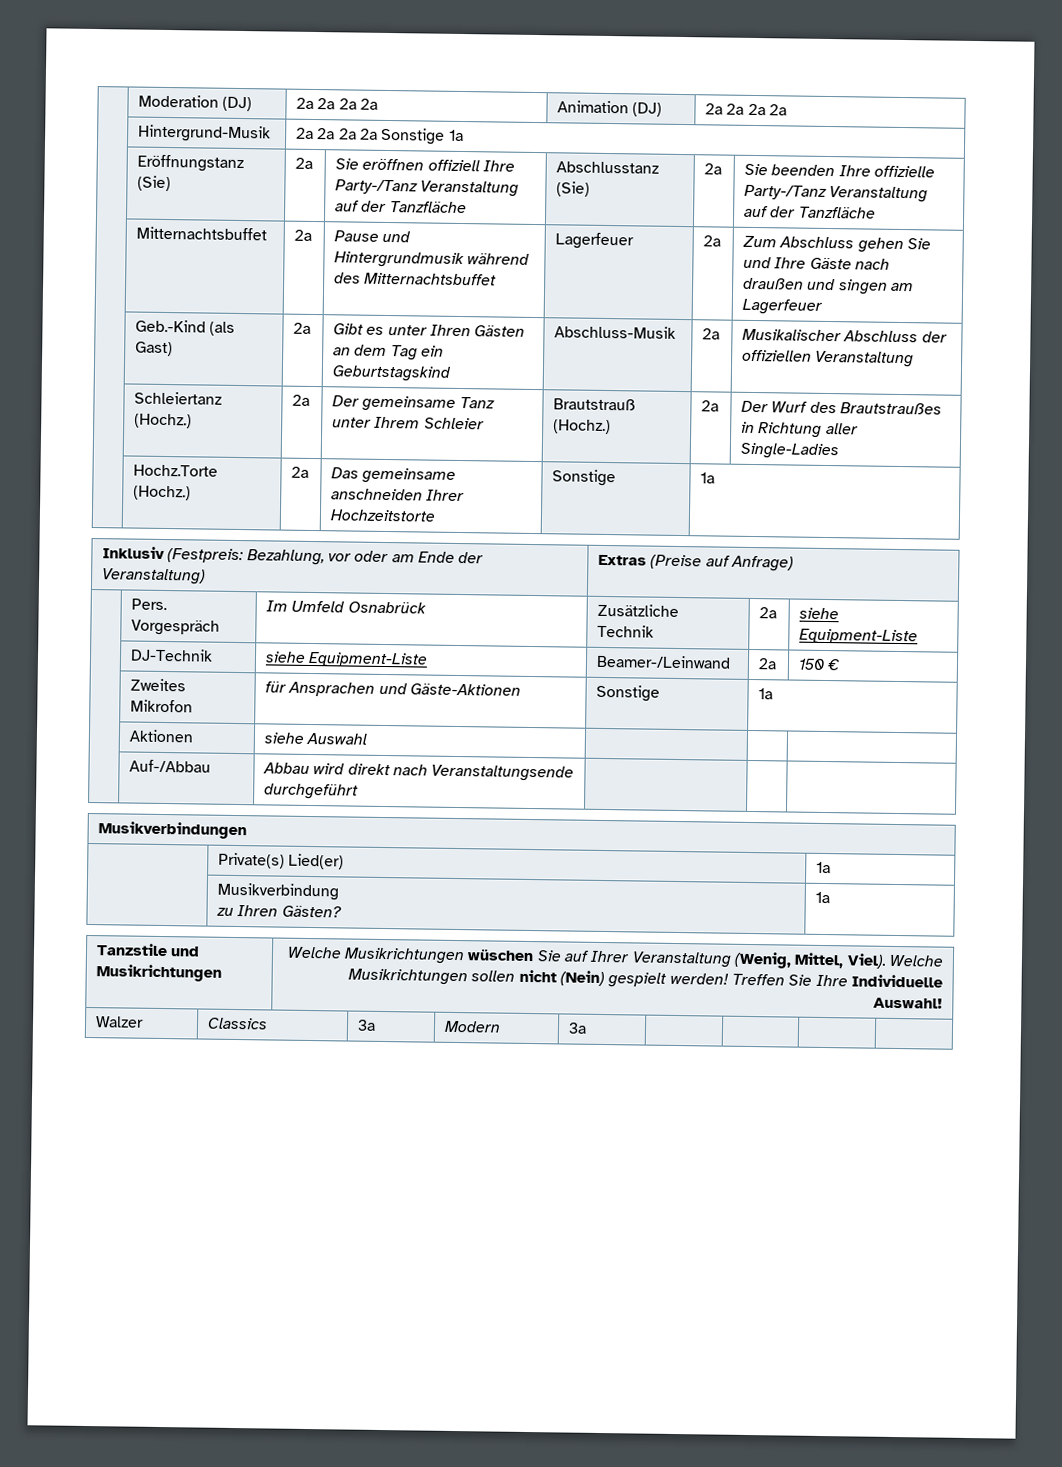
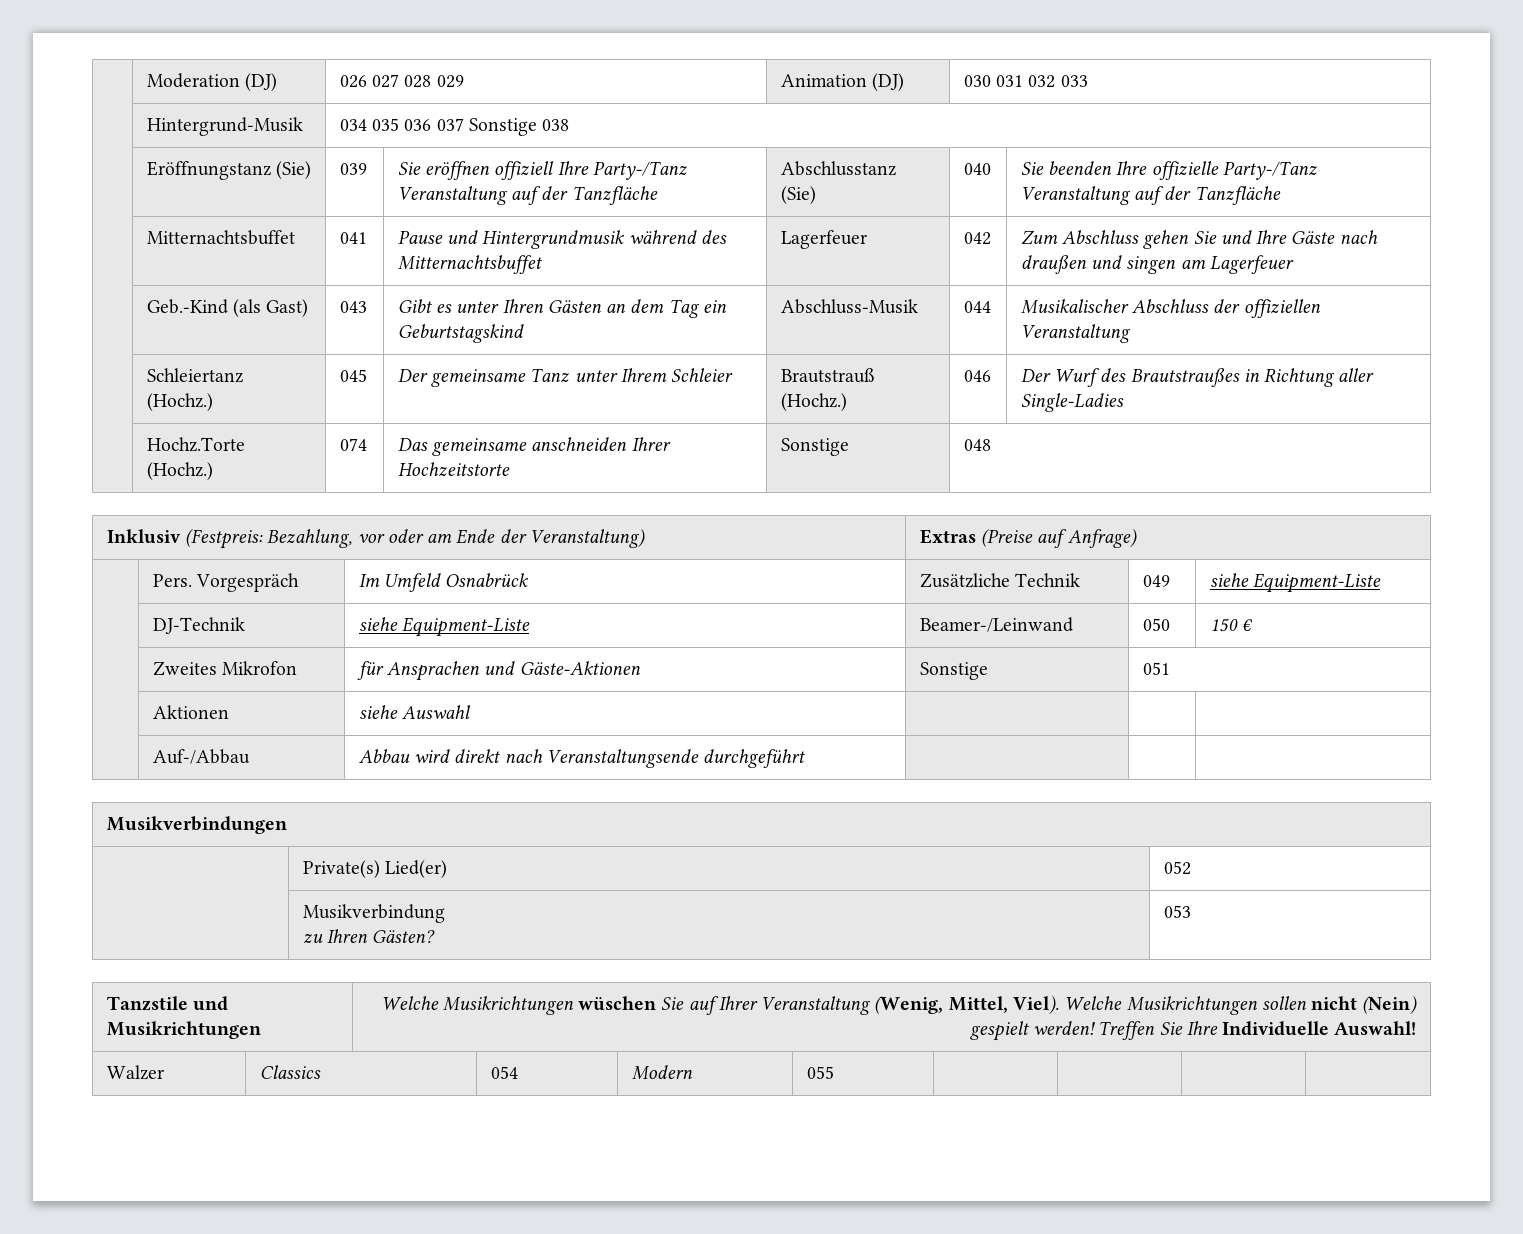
[296,97,379,110] [557,100,663,117] [705,103,788,116] [138,124,272,143] [296,127,464,145] 2a 2a 2a 2a | Animation (DJ) | 2a 2a 2a 2a // | Hintergrund-Musik | 2a 2a 2a 2a Sonstige 1a -> [339,74,464,88] [780,73,904,91] [963,75,1088,88] [146,117,303,136] [339,118,570,136] 026 027 028 029 | Animation (DJ) | 030 031 032 033 // | Hintergrund-Musik | 034 035 036 037 Sonstige 038
[295,157,314,169] 2a -> [339,163,367,175] 039
[704,163,723,175] 2a -> [963,163,991,175] 040
[294,229,313,241] 2a -> [339,232,367,244] 041
[703,235,722,247] 2a -> [963,232,991,245] 042
[293,322,312,334] 2a -> [339,301,367,313] 043
[702,328,721,340] 2a -> [963,301,991,313] 044
[292,394,311,406] 2a -> [339,369,367,382] 045
[701,400,720,412] 2a -> [963,370,991,382] 046
[291,466,310,478] 2a -> [339,438,367,451] 074
[700,472,716,484] 1a -> [963,439,991,451] 048
[759,607,778,619] 2a -> [1142,575,1170,587] 049
[758,658,778,670] 2a -> [1142,618,1170,631] 050
[758,688,774,700] 1a -> [1142,662,1170,675] 051
[816,861,832,874] 1a -> [1163,861,1191,875] 052
[815,891,831,904] 1a -> [1163,905,1191,918] 053
[357,1019,377,1031] 3a -> [490,1066,518,1079] 054
[568,1022,588,1034] 3a -> [806,1066,834,1079] 055

